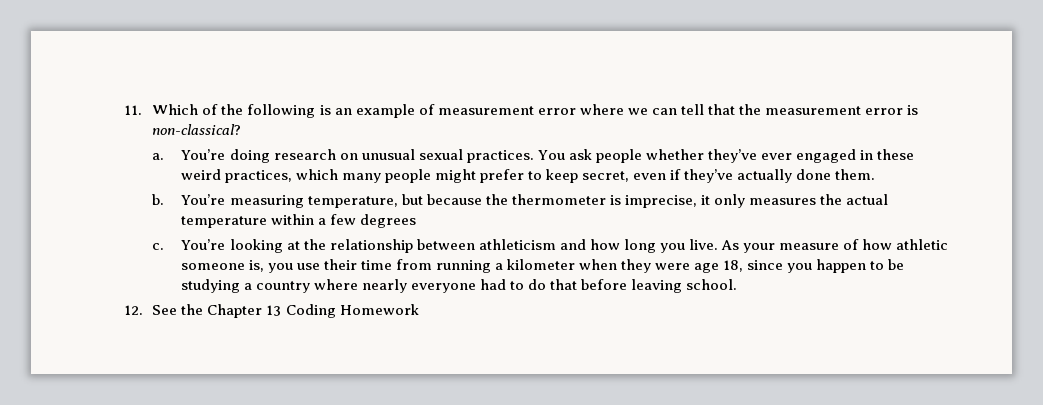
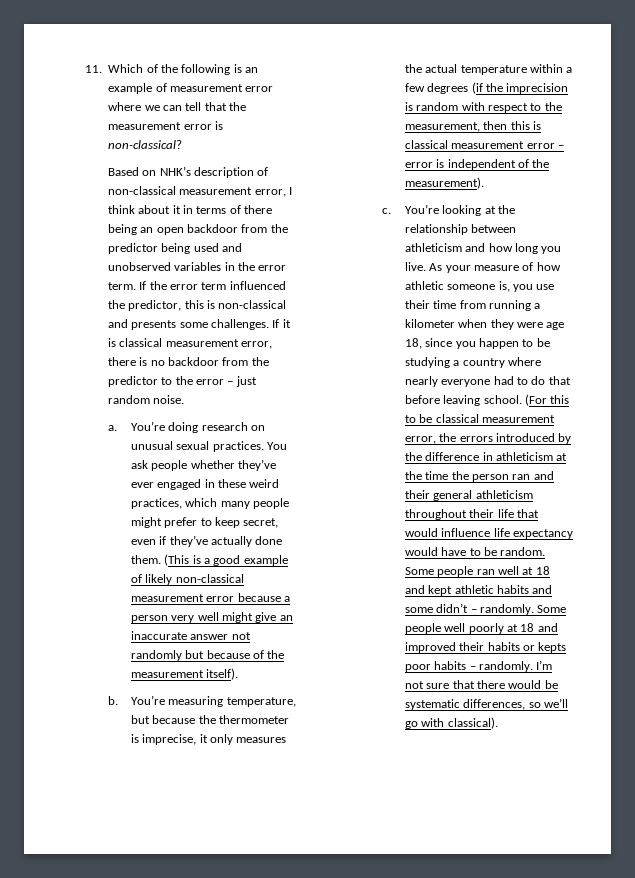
(242, 129) none -> [107,166,269,178] [107,186,293,197] [107,205,273,214] [107,224,288,235] [107,243,243,254] [107,262,287,271] [107,281,286,290] [107,300,287,311] [107,319,291,330] [107,338,273,349] [107,357,269,366] [107,376,257,387] [107,395,185,404] // Based on NHK’s description of non-classical measurement error, I think about it in terms of there being an open backdoor from the predictor being used and unobserved variables in the error term. If the error term influenced the predictor, this is non-classical and presents some challenges. If it is classical measurement error, there is no backdoor from the predictor to the error – just random noise.
(876, 174) none -> [164,554,288,566] [130,574,244,585] [130,593,290,602] [130,612,293,623] [130,631,251,640] [130,650,285,661] [130,668,239,680] (This is a good example of likely non-classical measurement error because a person very well might give an inaccurate answer not randomly but because of the measurement itself).
(416, 221) none -> [471,82,569,94] [404,102,562,113] [404,121,541,132] [404,140,564,149] [404,159,550,170] [404,177,484,189] (if the imprecision is random with respect to the measurement, then this is classical measurement error – error is independent of the measurement).
[124,304,419,318] // 12. See the Chapter 13 Coding Homework -> [524,394,570,406] [404,414,555,423] [404,433,572,444] [404,452,568,461] [404,471,554,482] [404,490,533,501] [404,509,539,520] [404,528,573,539] [404,547,546,556] [404,566,550,577] [404,585,553,596] [404,603,567,615] [404,623,558,634] [404,642,567,653] [404,660,553,672] [404,680,558,689] [404,698,568,710] [404,717,498,729] (For this to be classical measurement error, the errors introduced by the difference in athleticism at the time the person ran and their general athleticism throughout their life that would influence life expectancy would have to be random. Some people ran well at 18 and kept athletic habits and some didn’t – randomly. Some people well poorly at 18 and improved their habits or kepts poor habits – randomly. I’m not sure that there would be systematic differences, so we’ll go with classical).

